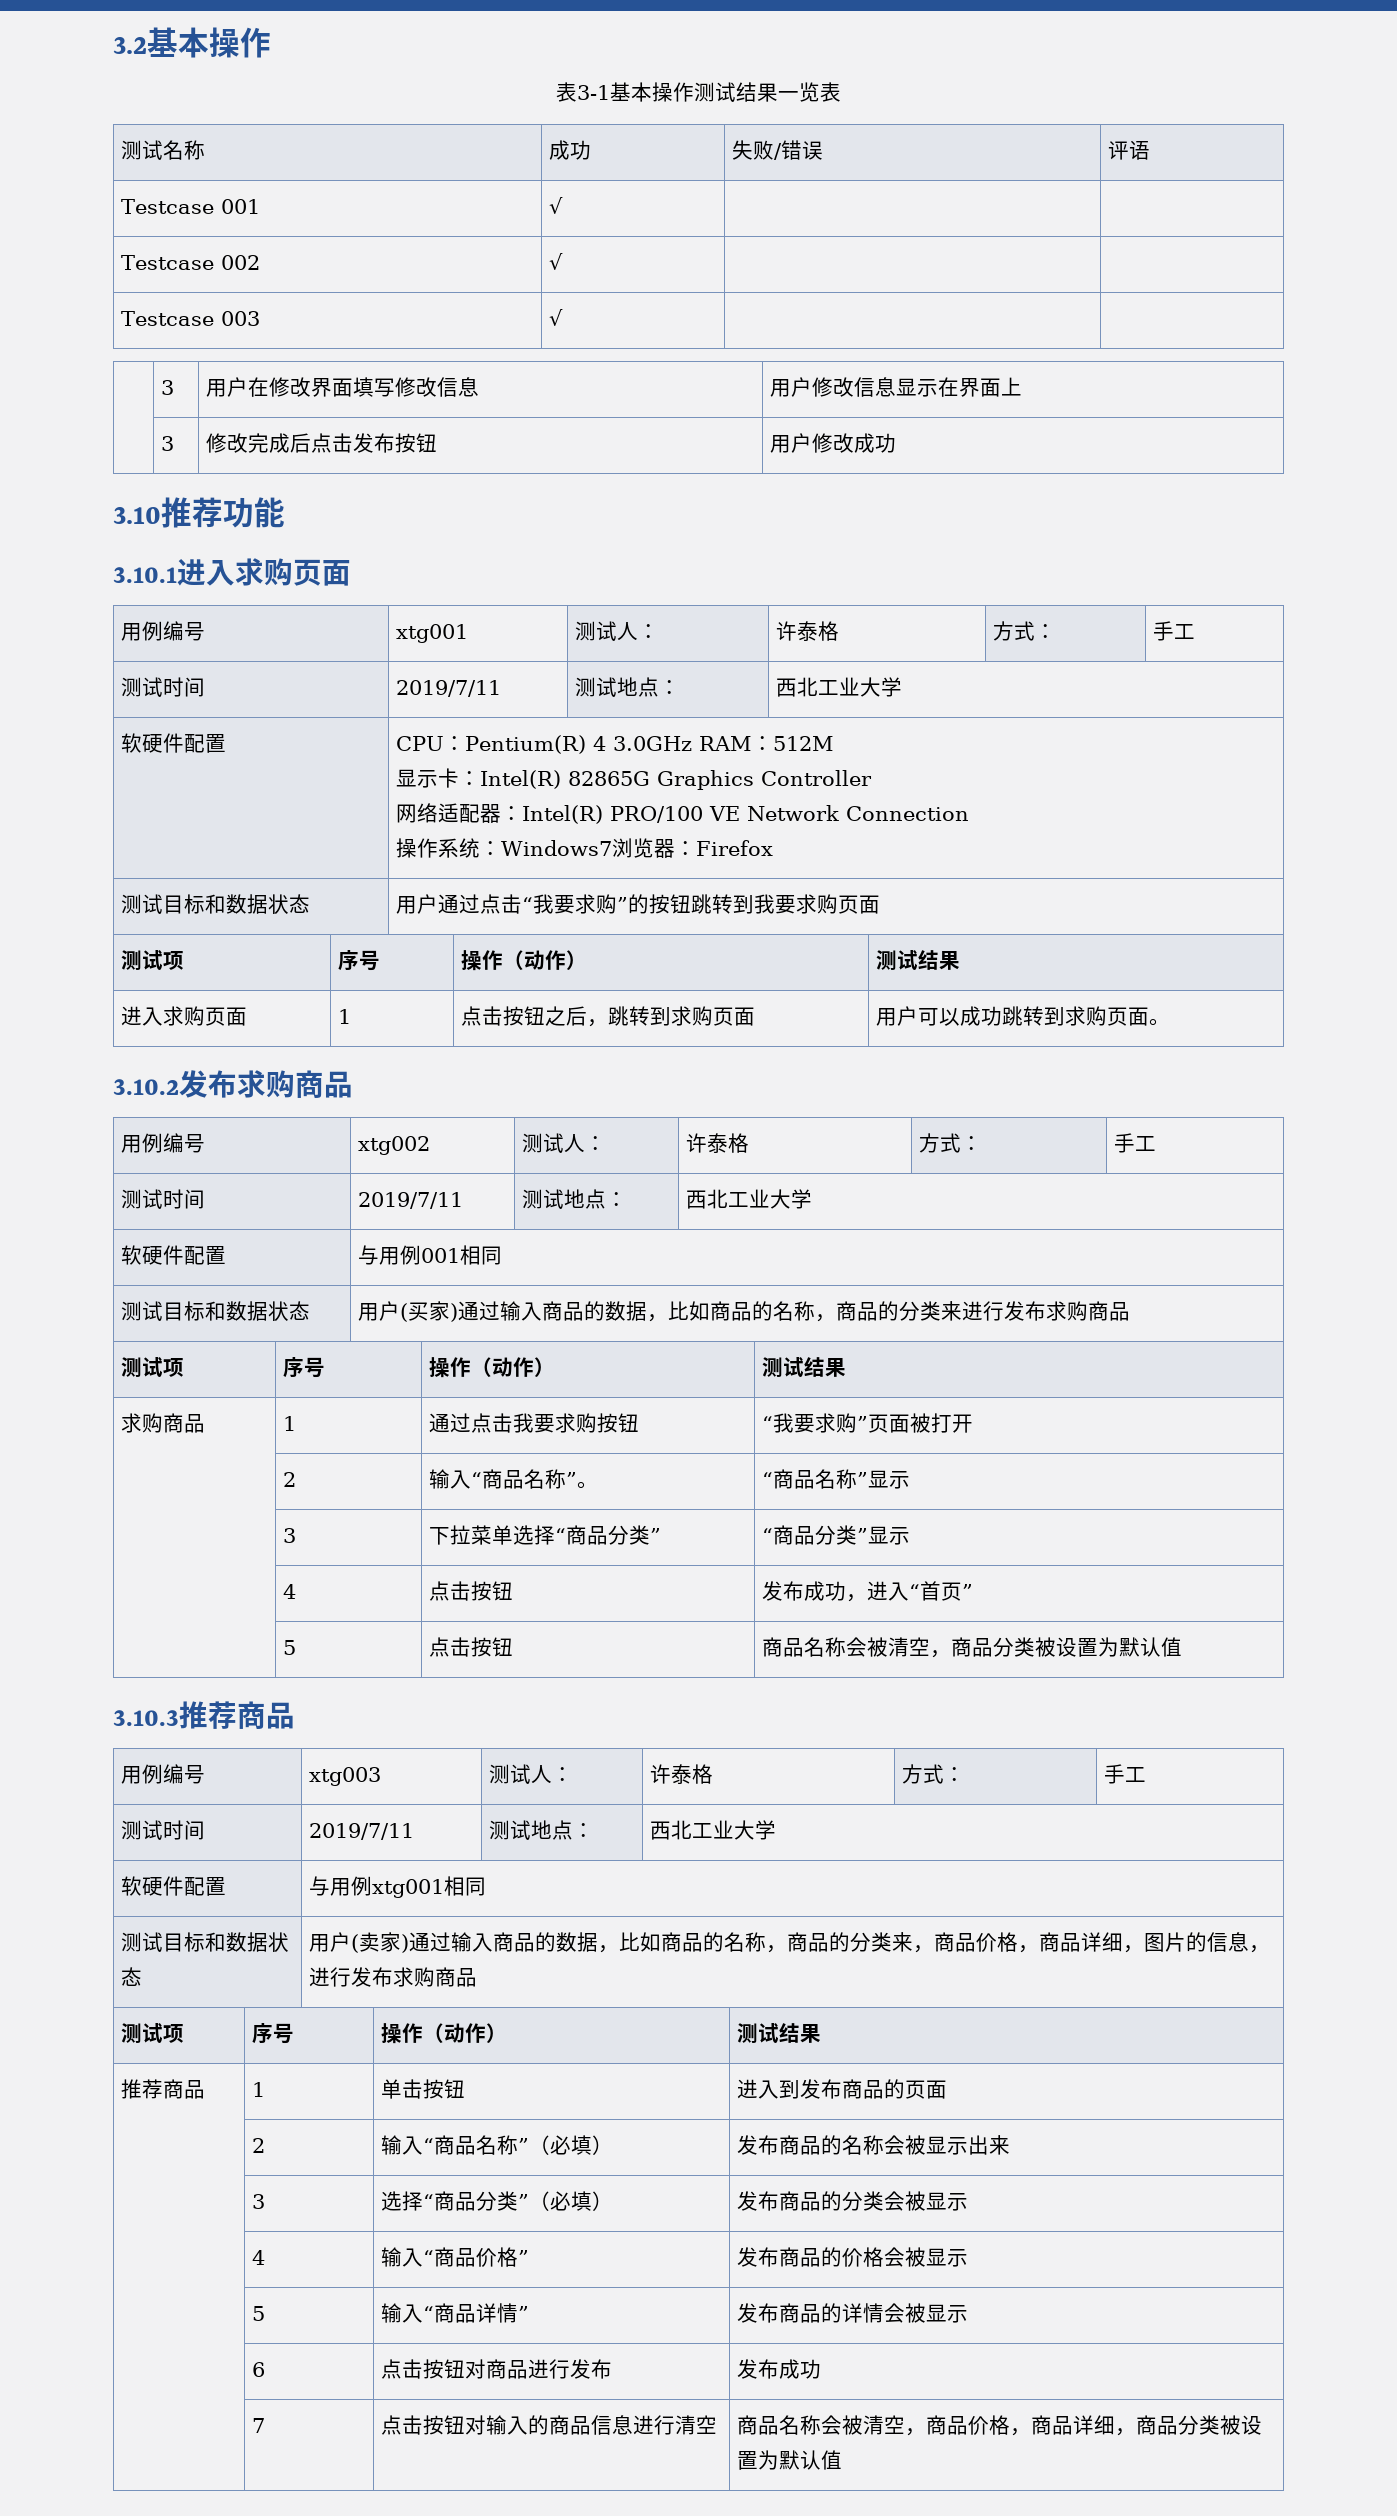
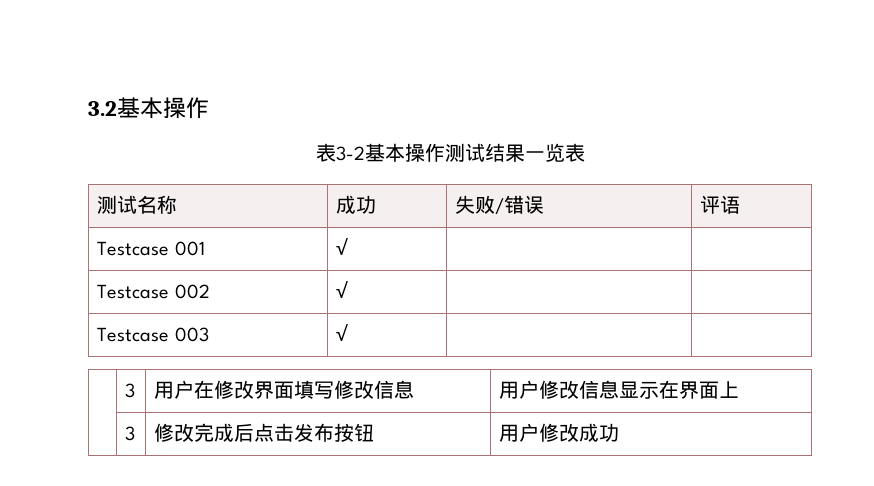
[577,85,610,100] 3-1 -> [335,146,365,161] 3-2
[113,497,285,528] [113,558,351,586] [121,621,206,641] [396,624,469,643] [575,621,660,641] [776,621,840,641] [993,621,1057,641] [1153,621,1196,641] [121,677,206,697] [396,680,502,697] [575,677,681,697] [776,677,903,697] [121,733,227,753] [396,735,835,754] [396,768,873,790] [396,803,970,824] [396,838,774,858] [121,894,311,914] [396,894,881,914] [121,950,185,970] [338,950,381,971] [461,950,588,971] [876,950,961,970] [121,1006,248,1026] [338,1009,352,1024] [461,1006,756,1027] [876,1006,1171,1026] [113,1070,353,1098] [121,1133,206,1153] [358,1136,431,1155] [522,1133,607,1153] [686,1133,750,1153] [919,1133,983,1153] [1114,1133,1157,1153] [121,1189,206,1209] [358,1192,464,1209] [522,1189,628,1209] [686,1189,813,1209] [121,1245,227,1265] [358,1245,503,1265] [121,1301,311,1321] [358,1301,1131,1322] [121,1357,185,1377] [283,1357,326,1378] [429,1357,556,1378] [762,1357,847,1377] [121,1413,206,1433] [283,1416,297,1431] [429,1413,640,1433] [762,1413,974,1433] [283,1472,297,1487] [429,1469,599,1489] [762,1469,911,1489] [283,1528,297,1543] [429,1525,662,1545] [762,1525,911,1545] [283,1584,297,1599] [429,1581,514,1601] [762,1581,974,1602] [283,1640,297,1655] [429,1637,514,1657] [762,1637,1183,1658] [113,1701,295,1729] [121,1764,206,1784] [309,1767,382,1786] [489,1764,574,1784] [650,1764,714,1784] [902,1764,966,1784] [1104,1764,1147,1784] [121,1820,206,1840] [309,1823,415,1840] [489,1820,595,1840] [650,1820,777,1840] [121,1876,227,1896] [309,1876,487,1898] [121,1932,290,1952] [121,1967,143,1986] [309,1932,1271,1953] [309,1967,478,1987] [121,2023,185,2043] [252,2023,295,2044] [381,2023,508,2044] [737,2023,822,2043] [121,2079,206,2099] [252,2082,266,2097] [381,2079,466,2099] [737,2079,948,2099] [252,2138,266,2153] [381,2135,614,2155] [737,2135,1011,2155] [252,2194,266,2209] [381,2191,614,2211] [737,2191,969,2211] [252,2250,266,2265] [381,2247,530,2267] [737,2247,969,2267] [252,2306,266,2321] [381,2303,530,2323] [737,2303,969,2323] [252,2362,266,2377] [381,2359,613,2379] [737,2359,822,2379] [252,2418,266,2433] [381,2415,718,2435] [737,2415,1263,2436] [737,2450,843,2470] // 3.10推荐功能 // 3.10.1进入求购页面 // 用例编号 | xtg001 | 测试人： | 许泰格 | 方式： | 手工 // 测试时间 | 2019/7/11 | 测试地点： | 西北工业大学 // 软硬件配置 | CPU：Pentium(R) 4 3.0GHz RAM：512M // 显示卡：Intel(R) 82865G Graphics Controller // 网络适配器：Intel(R) PRO/100 VE Network Connection // 操作系统：Windows7浏览器：Firefox // 测试目标和数据状态 | 用户通过点击“我要求购”的按钮跳转到我要求购页面 // 测试项 | 序号 | 操作（动作） | 测试结果 // 进入求购页面 | 1 | 点击按钮之后，跳转到求购页面 | 用户可以成功跳转到求购页面。 // 3.10.2发布求购商品 // 用例编号 | xtg002 | 测试人： | 许泰格 | 方式： | 手工 // 测试时间 | 2019/7/11 | 测试地点： | 西北工业大学 // 软硬件配置 | 与用例001相同 // 测试目标和数据状态 | 用户(买家)通过输入商品的数据，比如商品的名称，商品的分类来进行发布求购商品 // 测试项 | 序号 | 操作（动作） | 测试结果 // 求购商品 | 1 | 通过点击我要求购按钮 | “我要求购”页面被打开 // | 2 | 输入“商品名称”。 | “商品名称”显示 // | 3 | 下拉菜单选择“商品分类” | “商品分类”显示 // | 4 | 点击按钮 | 发布成功，进入“首页” // | 5 | 点击按钮 | 商品名称会被清空，商品分类被设置为默认值 // 3.10.3推荐商品 // 用例编号 | xtg003 | 测试人： | 许泰格 | 方式： | 手工 // 测试时间 | 2019/7/11 | 测试地点： | 西北工业大学 // 软硬件配置 | 与用例xtg001相同 // 测试目标和数据状态 | 用户(卖家)通过输入商品的数据，比如商品的名称，商品的分类来，商品价格，商品详细，图片的信息，进行发布求购商品 // 测试项 | 序号 | 操作（动作） | 测试结果 // 推荐商品 | 1 | 单击按钮 | 进入到发布商品的页面 // | 2 | 输入“商品名称”（必填） | 发布商品的名称会被显示出来 // | 3 | 选择“商品分类”（必填） | 发布商品的分类会被显示 // | 4 | 输入“商品价格” | 发布商品的价格会被显示 // | 5 | 输入“商品详情” | 发布商品的详情会被显示 // | 6 | 点击按钮对商品进行发布 | 发布成功 // | 7 | 点击按钮对输入的商品信息进行清空 | 商品名称会被清空，商品价格，商品详细，商品分类被设置为默认值 -> (620, 432) none

